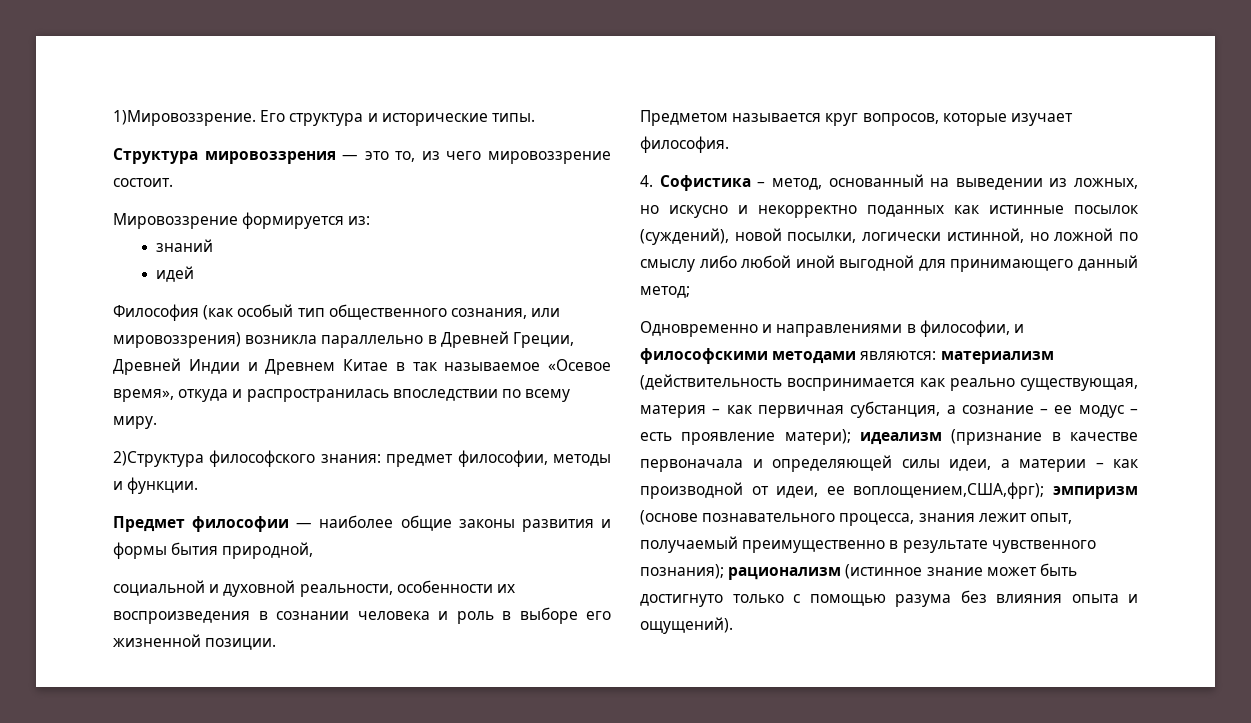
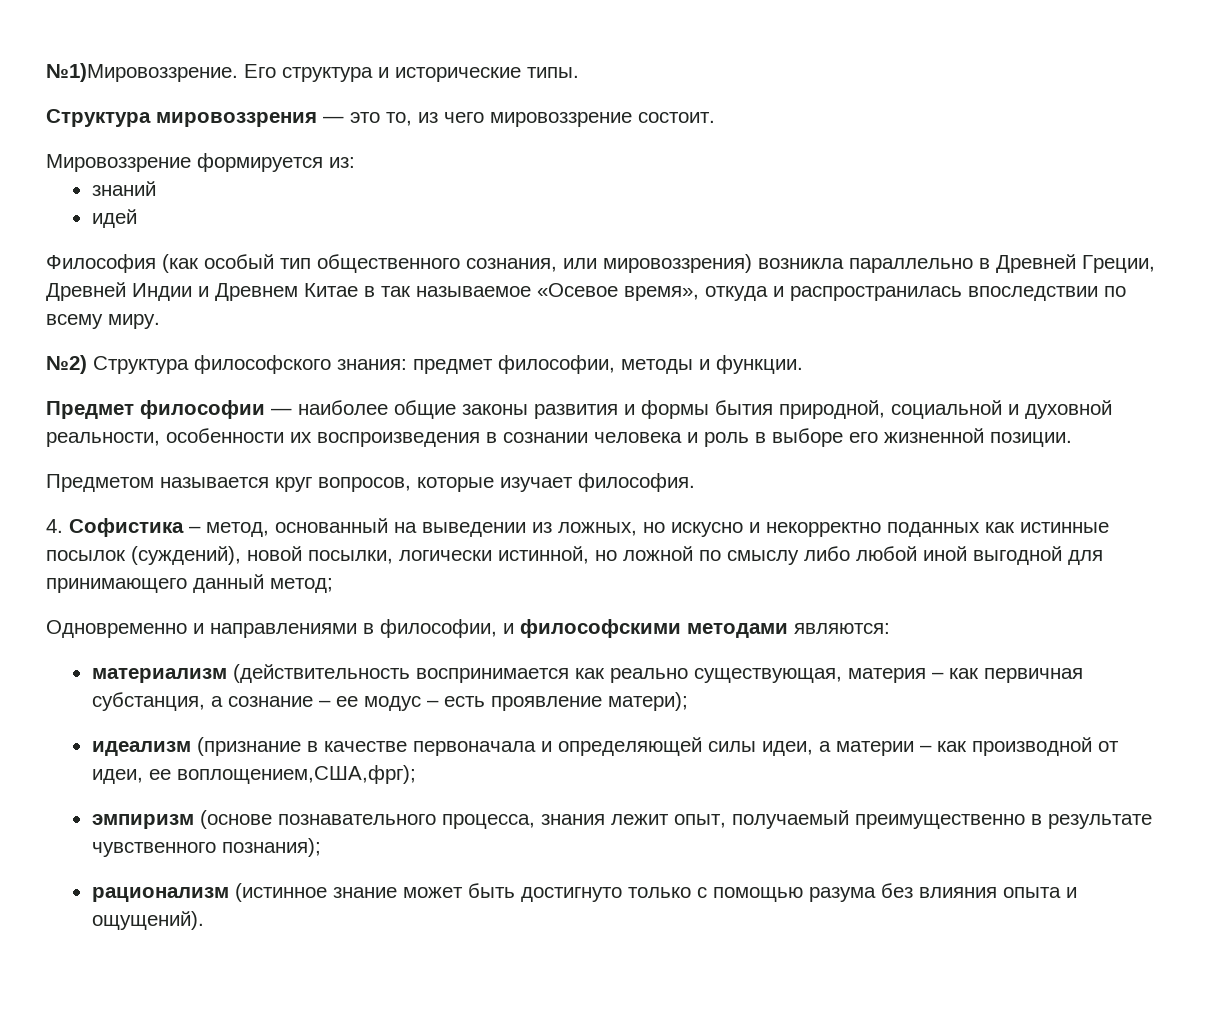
[113,110,256,126] 1)Мировоззрение. -> [46,63,238,82] №1)Мировоззрение.
[113,451,204,467] 2)Структура -> [46,355,189,374] №2) Структура
(314, 550) // -> (885, 409) none
(937, 355) none -> (890, 628) //
(851, 437) none -> (688, 701) //
(1045, 490) none -> (416, 774) //
(724, 571) none -> (321, 847) //

